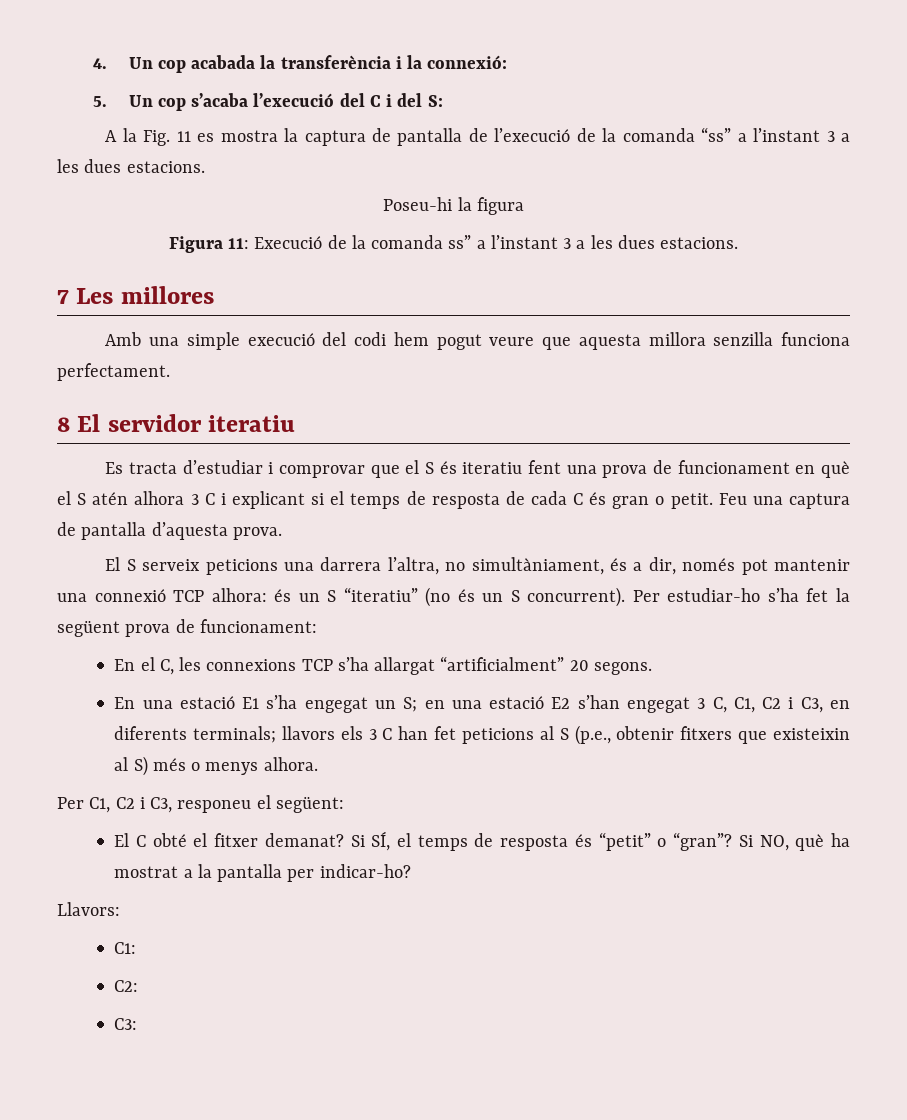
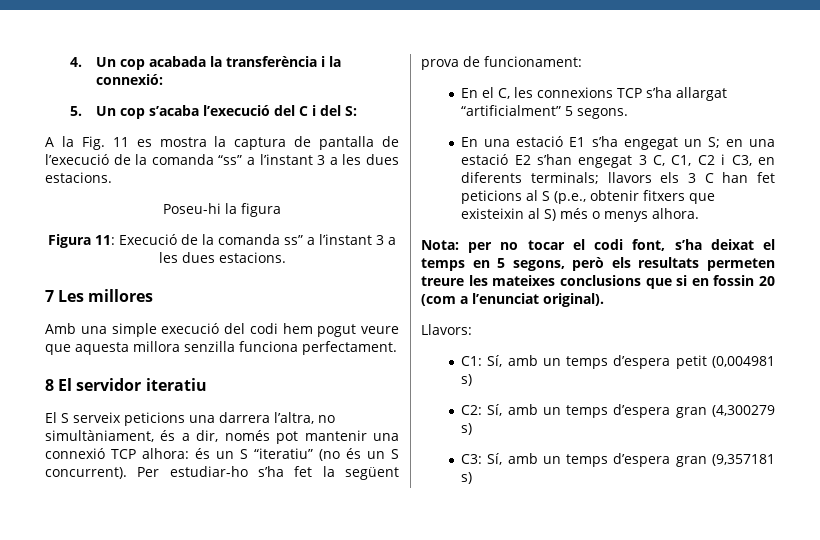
[105,460,850,478] [57,491,850,509] [57,522,282,540] // Es tracta d’estudiar i comprovar que el S és iteratiu fent una prova de funcionament en què el S atén alhora 3 C i explicant si el temps de resposta de cada C és gran o petit. Feu una captura de pantalla d’aquesta prova. -> (207, 384) none
[569,660,589,671] 20 -> [565,106,574,116] 5
[57,795,344,813] [114,831,851,851] [114,864,411,882] [57,902,120,916] [114,942,137,954] [114,980,139,992] [114,1018,138,1030] Per C1, C2 i C3, responeu el següent: // El C obté el fitxer demanat? Si SÍ, el temps de resposta és “petit” o “gran”? Si NO, què ha mostrat a la pantalla per indicar-ho? // Llavors: // C1: // C2: // C3: -> [421,239,775,253] [421,257,775,271] [421,275,775,289] [421,293,604,307] [421,324,472,335] [461,355,775,369] [461,374,473,386] [461,404,775,418] [461,423,473,435] [461,453,775,467] [461,472,473,484] Nota: per no tocar el codi font, s’ha deixat el temps en 5 segons, però els resultats permeten treure les mateixes conclusions que si en fossin 20 (com a l’enunciat original). // Llavors: // C1: Sí, amb un temps d’espera petit (0,004981 s) // C2: Sí, amb un temps d’espera gran (4,300279 s) // C3: Sí, amb un temps d’espera gran (9,357181 s)

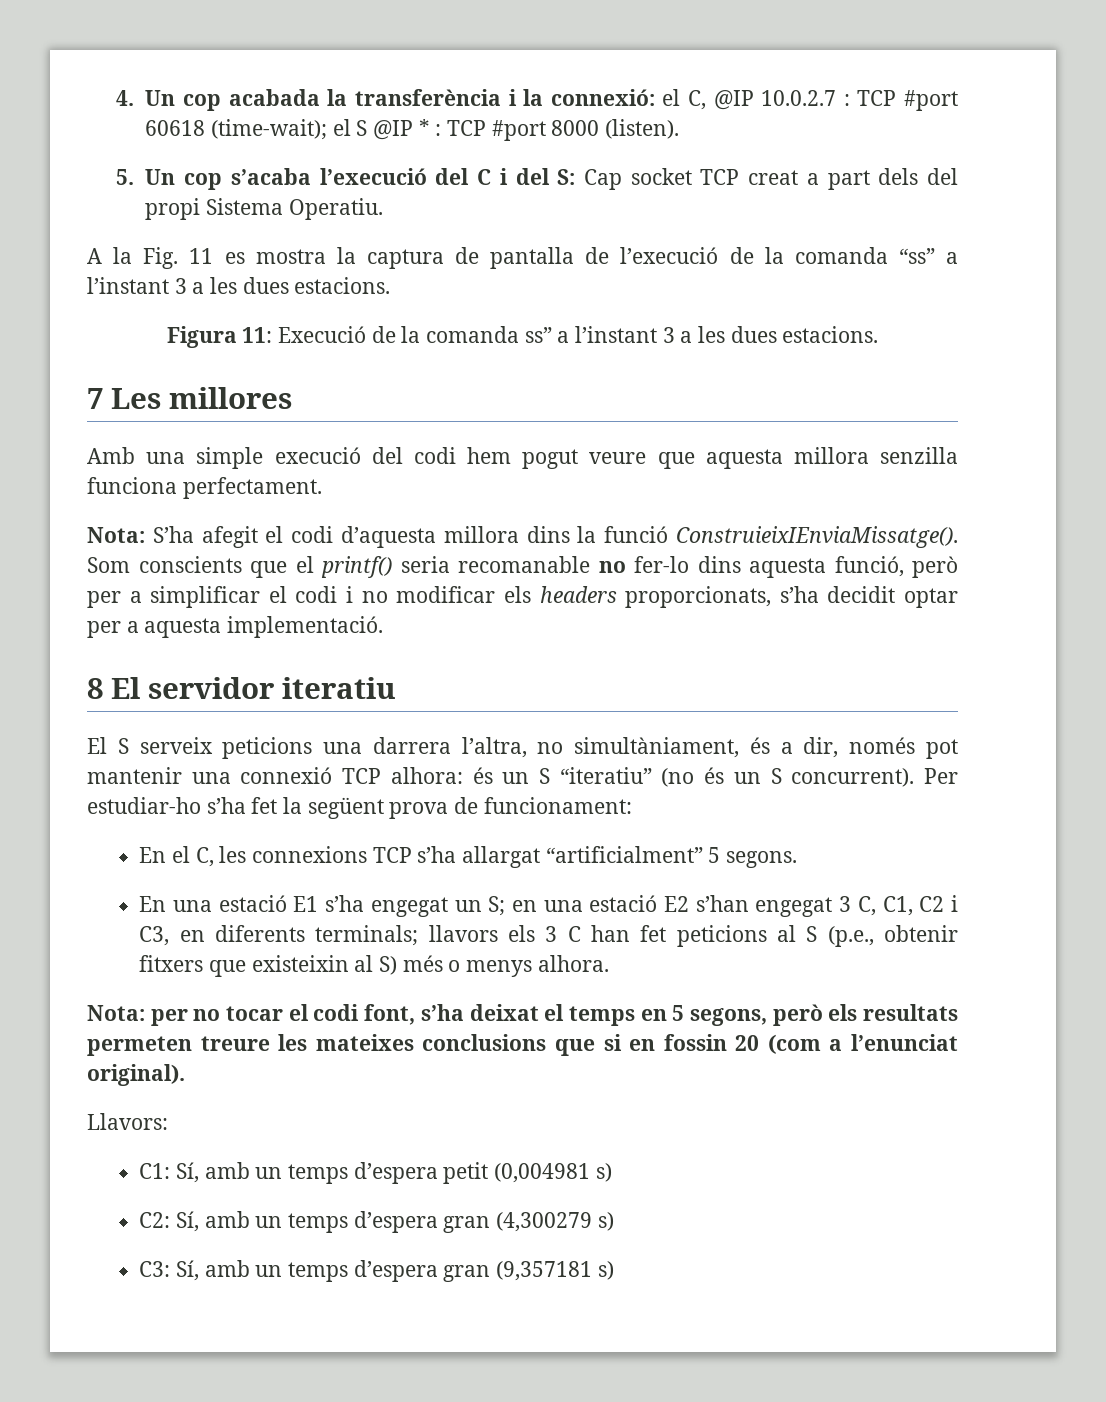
(163, 79) none -> [662,89,958,111] [145,119,680,141] el C, @IP 10.0.2.7 : TCP #port 60618 (time-wait); el S @IP * : TCP #port 8000 (listen).
(357, 111) none -> [583,168,959,190] [145,198,383,220] Cap socket TCP creat a part dels del propi Sistema Operatiu.
[163,203,281,217] // Poseu-hi la figura -> (391, 285) none
(397, 348) none -> [87,526,958,548] [87,556,958,578] [87,586,959,608] [87,616,384,638] // Nota: S’ha afegit el codi d’aquesta millora dins la funció ConstruieixIEnviaMissatge(). Som conscients que el printf() seria recomanable no fer-lo dins aquesta funció, però per a simplificar el codi i no modificar els headers proporcionats, s’ha decidit optar per a aquesta implementació.

